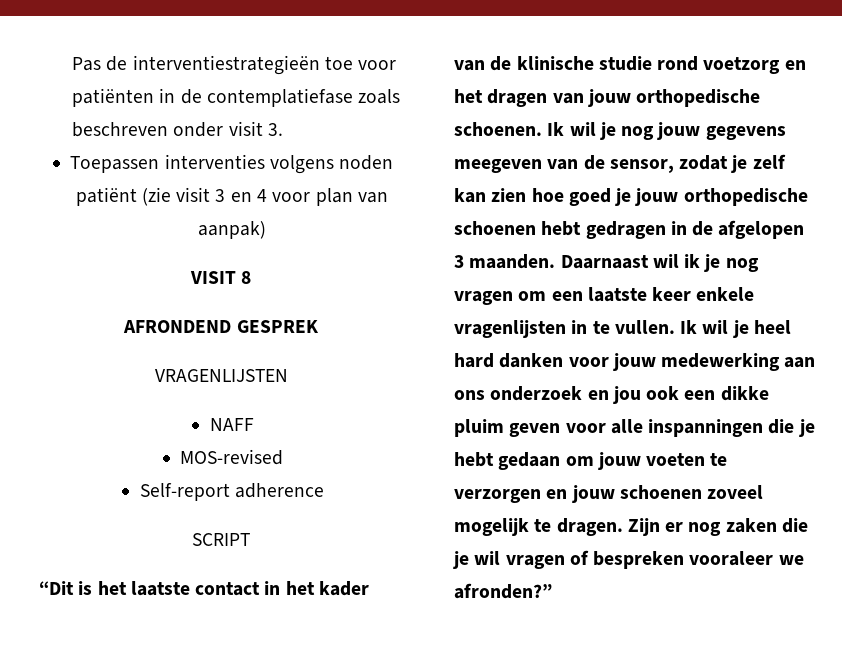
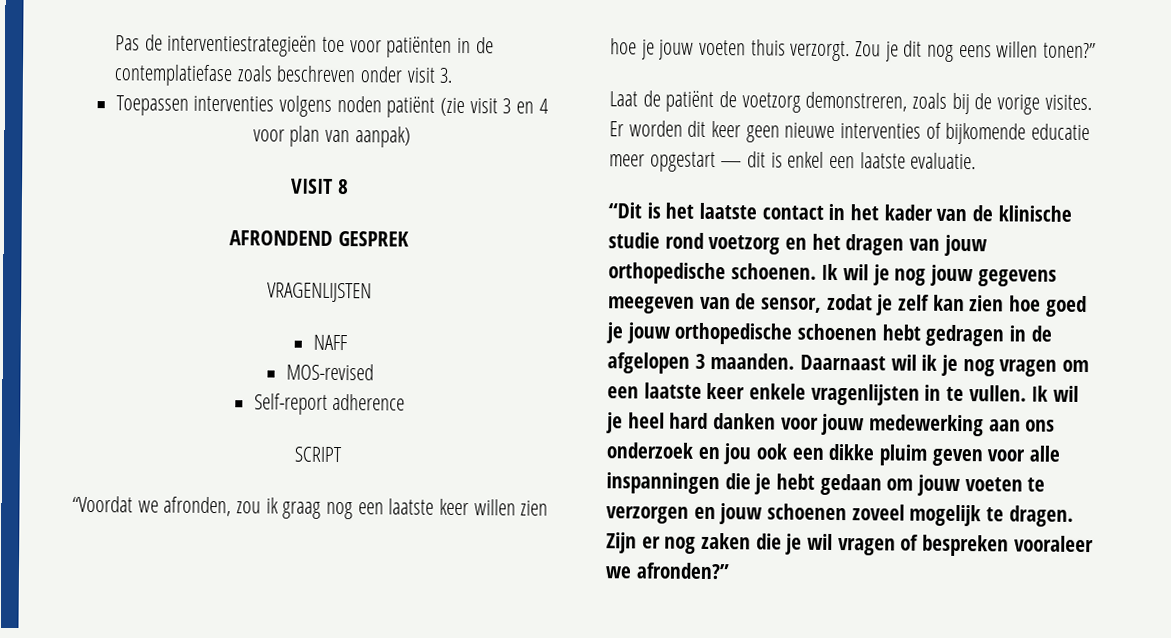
(250, 539) none -> [72,495,549,520] [610,38,1097,62] [609,90,1092,115] [609,120,1091,145] [609,151,977,173] // “Voordat we afronden, zou ik graag nog een laatste keer willen zien hoe je jouw voeten thuis verzorgt. Zou je dit nog eens willen tonen?” // Laat de patiënt de voetzorg demonstreren, zoals bij de vorige visites. Er worden dit keer geen nieuwe interventies of bijkomende educatie meer opgestart — dit is enkel een laatste evaluatie.

